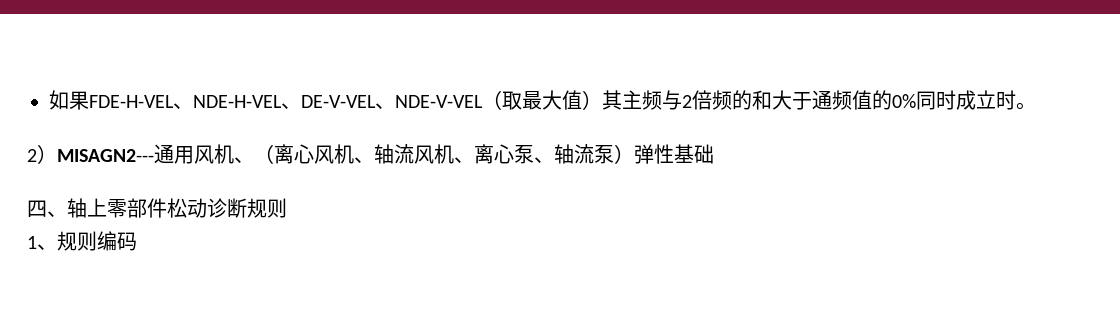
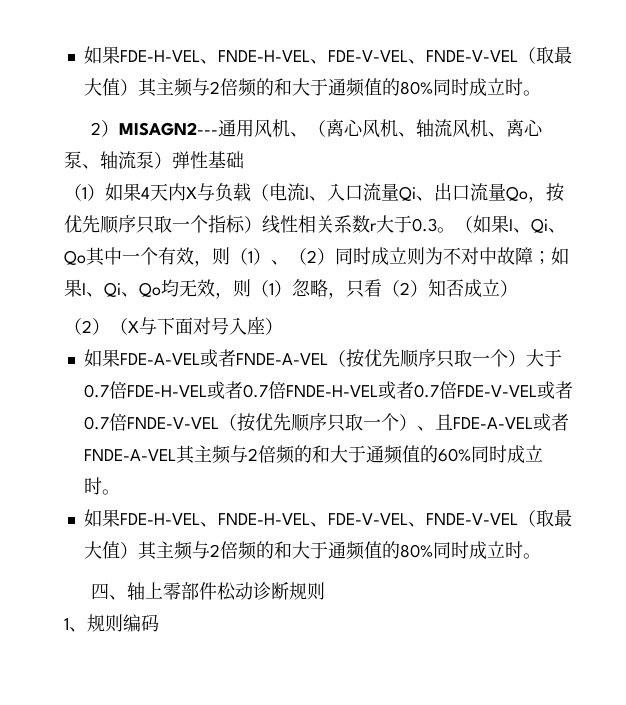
[49,90,483,110] 如果FDE-H-VEL、NDE-H-VEL、DE-V-VEL、NDE-V-VEL -> [83,46,518,64] 如果FDE-H-VEL、FNDE-H-VEL、FDE-V-VEL、FNDE-V-VEL
[892,94,916,108] 0% -> [399,81,433,95] 80%
(714, 154) none -> [64,183,564,203] [64,215,566,234] [64,247,569,267] [64,279,518,299] [64,317,283,335] [83,349,562,368] [83,381,573,399] [83,413,569,432] [83,445,543,464] [83,477,120,495] [83,509,572,527] [83,541,541,560] // （1）如果4天内X与负载（电流I、入口流量Qi、出口流量Qo，按优先顺序只取一个指标）线性相关系数r大于0.3。（如果I、Qi、Qo其中一个有效，则（1）、（2）同时成立则为不对中故障；如果I、Qi、Qo均无效，则（1）忽略，只看（2）知否成立） // （2）（X与下面对号入座） // 如果FDE-A-VEL或者FNDE-A-VEL（按优先顺序只取一个）大于0.7倍FDE-H-VEL或者0.7倍FNDE-H-VEL或者0.7倍FDE-V-VEL或者0.7倍FNDE-V-VEL（按优先顺序只取一个）、且FDE-A-VEL或者FNDE-A-VEL其主频与2倍频的和大于通频值的60%同时成立时。 // 如果FDE-H-VEL、FNDE-H-VEL、FDE-V-VEL、FNDE-V-VEL（取最大值）其主频与2倍频的和大于通频值的80%同时成立时。

